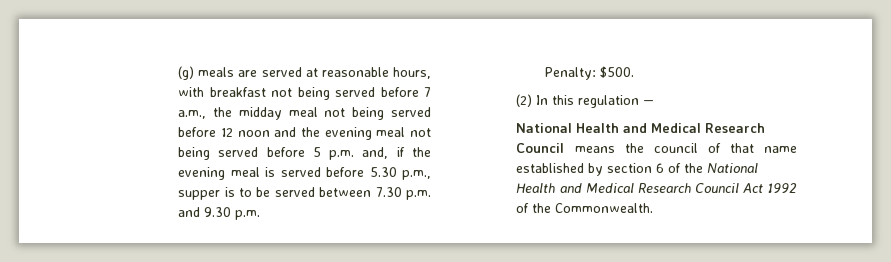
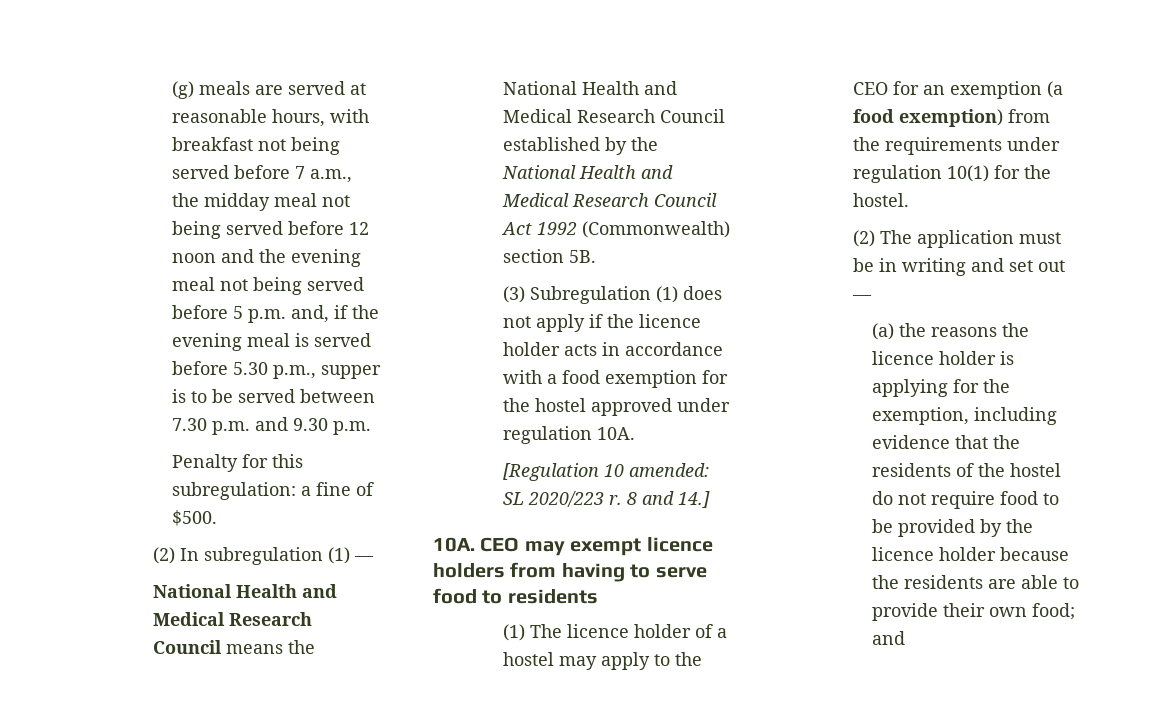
[544,67,597,80] Penalty: -> [172,454,304,472] [172,482,375,500] Penalty for this subregulation: a fine of
[552,95,640,108] this regulation -> [203,547,350,565] subregulation (1)
[653,143,797,153] [516,163,682,176] council of that name established by section 6 of -> [502,81,677,95] [502,109,725,123] [502,137,627,155] National Health and Medical Research Council established by
[516,203,654,213] of the Commonwealth. -> [581,221,730,238] [502,249,596,263] [502,286,722,304] [502,314,701,332] [502,342,723,356] [502,370,728,388] [502,398,730,416] [502,426,635,444] [502,463,709,481] [502,491,710,508] [433,537,713,556] [433,562,707,582] [433,588,598,604] [502,624,727,641] [502,652,702,670] [852,81,1063,99] [852,109,1050,127] [852,137,1060,155] [852,165,1051,183] [852,193,909,207] [852,230,1061,248] [852,258,1065,276] [851,295,872,300] [872,323,1030,340] [872,351,1015,365] [872,379,1011,397] [872,407,1058,425] [872,435,1021,449] [872,463,1062,477] [872,491,1060,509] [872,519,1034,537] [872,547,1070,561] [872,575,1080,589] [872,603,1076,621] [872,631,906,645] (Commonwealth) section 5B. // (3) Subregulation (1) does not apply if the licence holder acts in accordance with a food exemption for the hostel approved under regulation 10A. // [Regulation 10 amended: SL 2020/223 r. 8 and 14.] // 10A. CEO may exempt licence holders from having to serve food to residents // (1) The licence holder of a hostel may apply to the CEO for an exemption (a food exemption) from the requirements under regulation 10(1) for the hostel. // (2) The application must be in writing and set out — // (a) the reasons the licence holder is applying for the exemption, including evidence that the residents of the hostel do not require food to be provided by the licence holder because the residents are able to provide their own food; and

